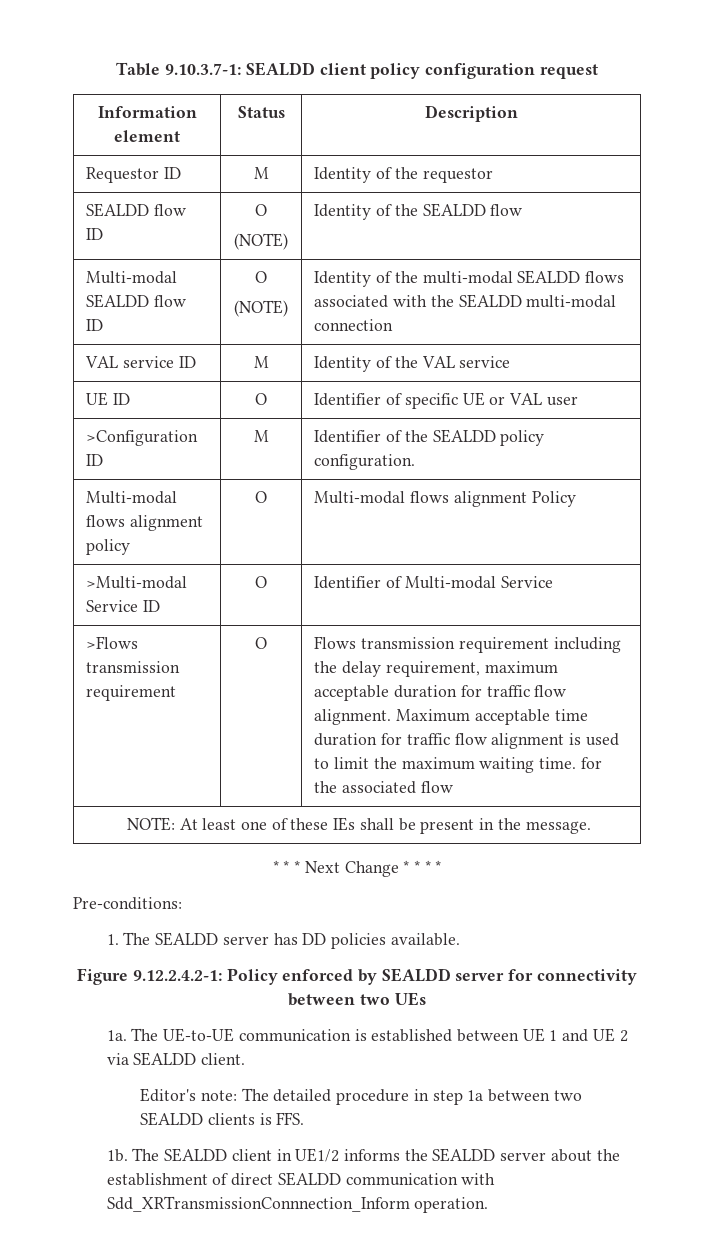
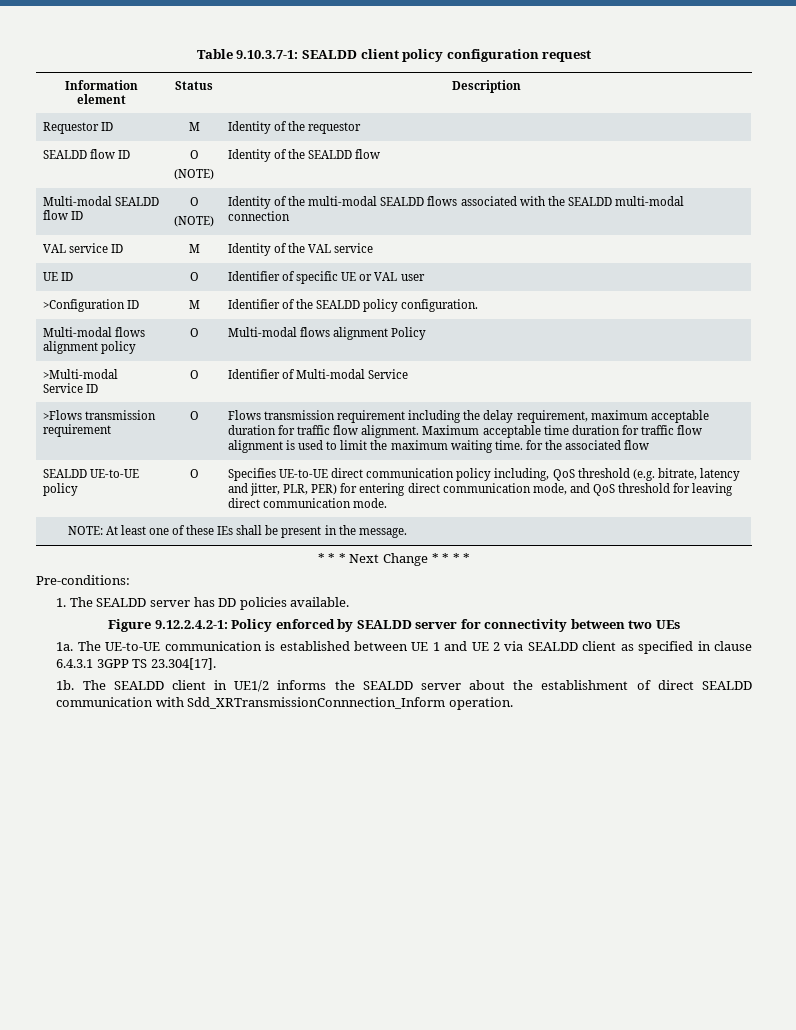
(453, 787) none -> [42,469,140,478] [42,483,78,496] [189,469,199,478] [227,468,741,481] [227,483,734,496] [227,498,388,508] // SEALDD UE-to-UE policy | O | Specifies UE-to-UE direct communication policy including, QoS threshold (e.g. bitrate, latency and jitter, PLR, PER) for entering direct communication mode, and QoS threshold for leaving direct communication mode.
[201,1053,246,1065] [140,1088,582,1105] [140,1112,305,1126] client. // Editor's note: The detailed procedure in step 1a between two SEALDD clients is FFS. -> [582,641,752,654] [56,658,216,670] client as specified in clause 6.4.3.1 3GPP TS 23.304[17].

